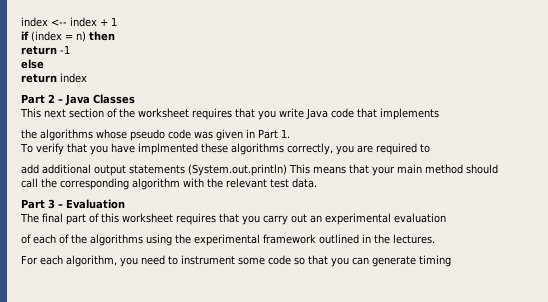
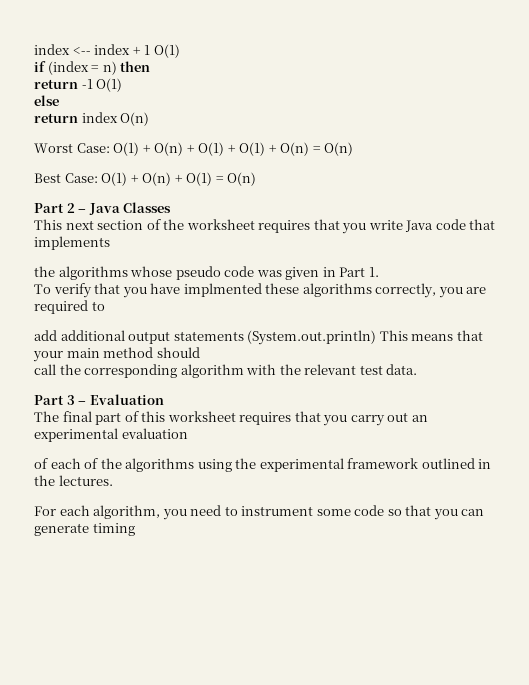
(117, 21) none -> [153,44,180,58] O(1)
(70, 49) none -> [96,78,123,92] O(1)
(87, 78) none -> [120,112,150,126] [34,142,354,156] [34,172,257,186] O(n) // Worst Case: O(1) + O(n) + O(1) + O(1) + O(n) = O(n) // Best Case: O(1) + O(n) + O(1) = O(n)

